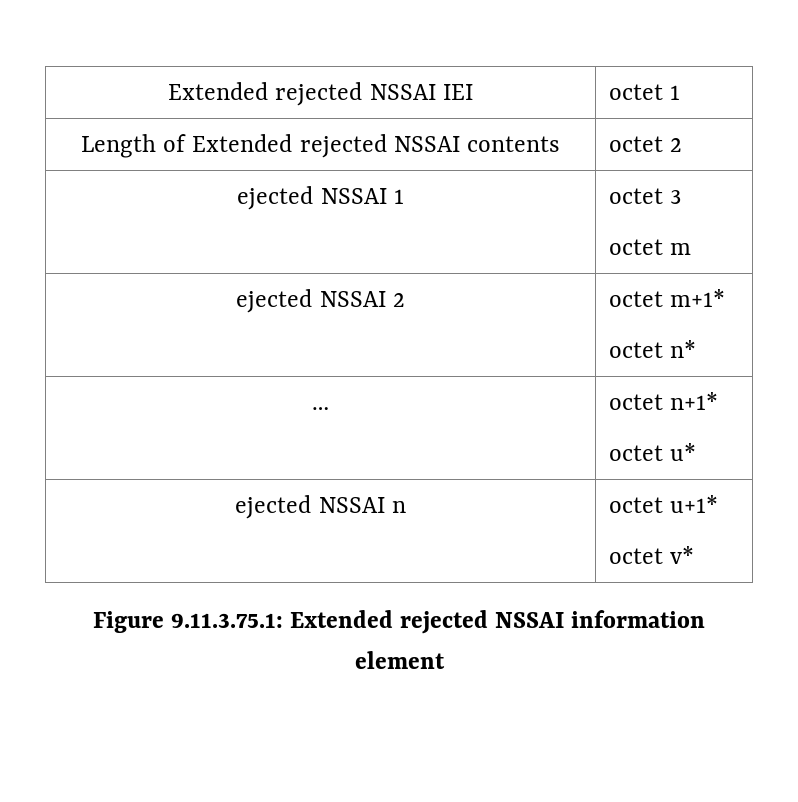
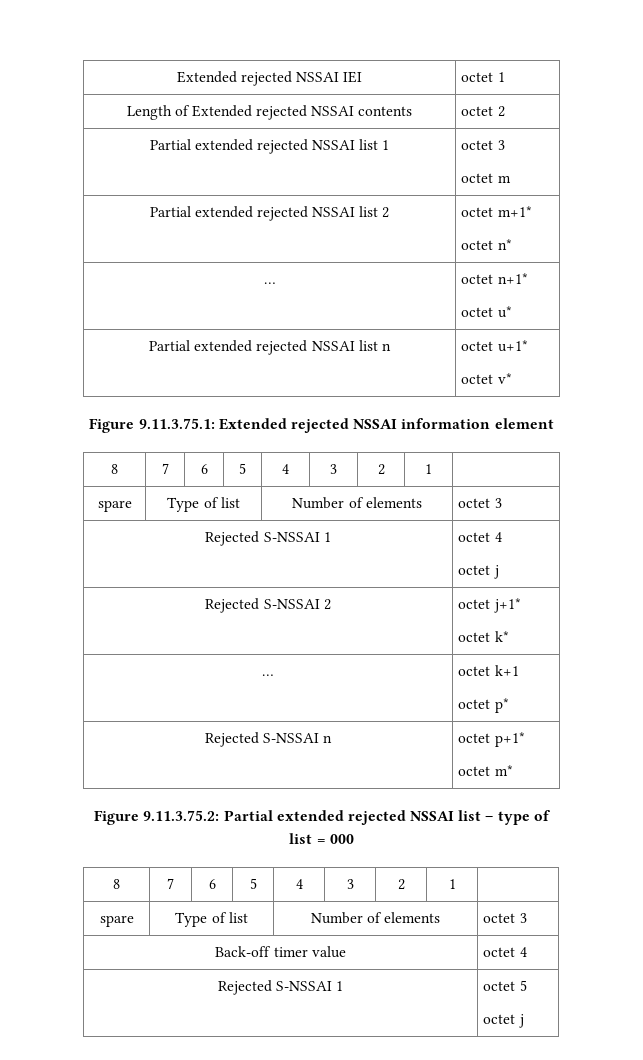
[237,186,387,210] ejected NSSAI -> [149,139,379,154] Partial extended rejected NSSAI list
[236,289,386,313] ejected NSSAI -> [149,206,379,221] Partial extended rejected NSSAI list
[235,495,385,519] ejected NSSAI -> [149,340,378,355] Partial extended rejected NSSAI list
(445, 660) none -> [111,464,118,474] [161,463,169,474] [200,464,208,474] [239,463,246,474] [282,464,289,474] [330,464,337,474] [377,464,385,475] [425,464,432,474] [97,500,132,512] [167,497,240,512] [292,497,422,509] [458,498,502,508] [205,531,331,546] [458,532,502,542] [458,565,499,579] [205,598,331,613] [458,598,521,613] [458,631,509,642] [262,674,274,676] [458,665,519,676] [458,698,509,713] [204,732,333,747] [458,732,525,747] [458,765,513,776] [94,810,550,825] [289,833,354,844] [113,879,120,889] [167,878,174,889] [208,879,216,889] [249,878,257,889] [295,879,303,889] [346,879,354,889] [397,879,405,890] [448,879,456,889] [99,915,134,927] [175,912,248,927] [310,912,441,924] [483,913,527,923] [215,946,346,958] [483,947,527,957] [217,980,344,995] [483,980,527,991] [483,1014,524,1028] // 8 | 7 | 6 | 5 | 4 | 3 | 2 | 1 | // spare | Type of list | Number of elements | octet 3 // Rejected S-NSSAI 1 | octet 4 // octet j // Rejected S-NSSAI 2 | octet j+1* // octet k* // … | octet k+1 // octet p* // Rejected S-NSSAI n | octet p+1* // octet m* // Figure 9.11.3.75.2: Partial extended rejected NSSAI list – type of list = 000 // 8 | 7 | 6 | 5 | 4 | 3 | 2 | 1 | // spare | Type of list | Number of elements | octet 3 // Back-off timer value | octet 4 // Rejected S-NSSAI 1 | octet 5 // octet j

